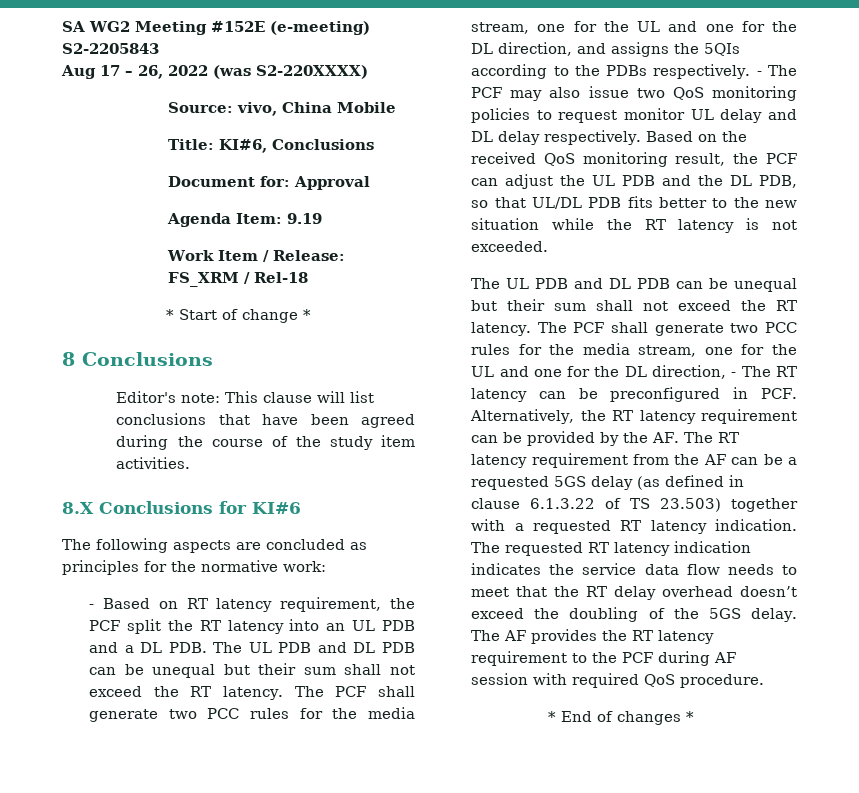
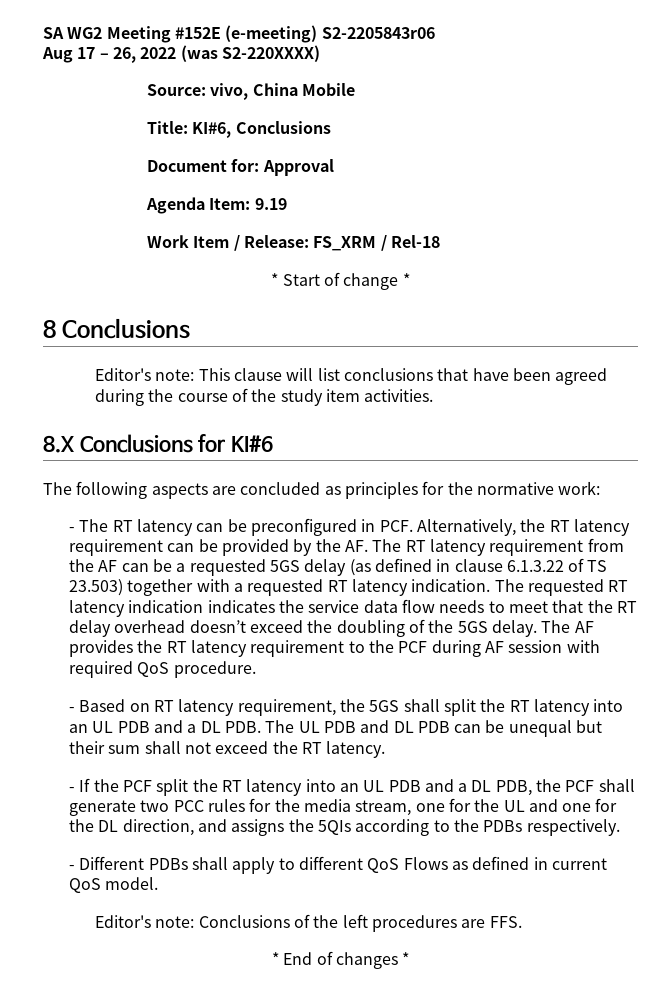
[62,43,159,54] S2-2205843 -> [321,27,435,39] S2-2205843r06
[103,597,415,612] [89,619,415,634] [89,642,415,653] [89,663,415,678] [89,686,415,700] [89,707,415,722] [471,21,797,34] [471,42,741,57] [471,64,797,79] [471,86,797,101] [471,108,797,123] [471,130,748,145] [471,152,797,167] [471,174,797,189] [471,196,797,209] [471,218,797,233] [471,241,549,252] [471,278,797,292] [471,299,797,311] [471,322,797,336] [471,343,797,357] [471,365,737,379] Based on RT latency requirement, the PCF split the RT latency into an UL PDB and a DL PDB. The UL PDB and DL PDB can be unequal but their sum shall not exceed the RT latency. The PCF shall generate two PCC rules for the media stream, one for the UL and one for the DL direction, and assigns the 5QIs according to the PDBs respectively. - The PCF may also issue two QoS monitoring policies to request monitor UL delay and DL delay respectively. Based on the received QoS monitoring result, the PCF can adjust the UL PDB and the DL PDB, so that UL/DL PDB fits better to the new situation while the RT latency is not exceeded. // The UL PDB and DL PDB can be unequal but their sum shall not exceed the RT latency. The PCF shall generate two PCC rules for the media stream, one for the UL and one for the DL direction, - -> (76, 529) none
(765, 681) none -> [69,699,624,716] [69,720,603,737] [69,741,386,758] [69,778,635,796] [69,798,618,816] [69,819,620,836] [69,856,607,874] [69,877,159,893] [95,914,522,932] // - Based on RT latency requirement, the 5GS shall split the RT latency into an UL PDB and a DL PDB. The UL PDB and DL PDB can be unequal but their sum shall not exceed the RT latency. // - If the PCF split the RT latency into an UL PDB and a DL PDB, the PCF shall generate two PCC rules for the media stream, one for the UL and one for the DL direction, and assigns the 5QIs according to the PDBs respectively. // - Different PDBs shall apply to different QoS Flows as defined in current QoS model. // Editor's note: Conclusions of the left procedures are FFS.

